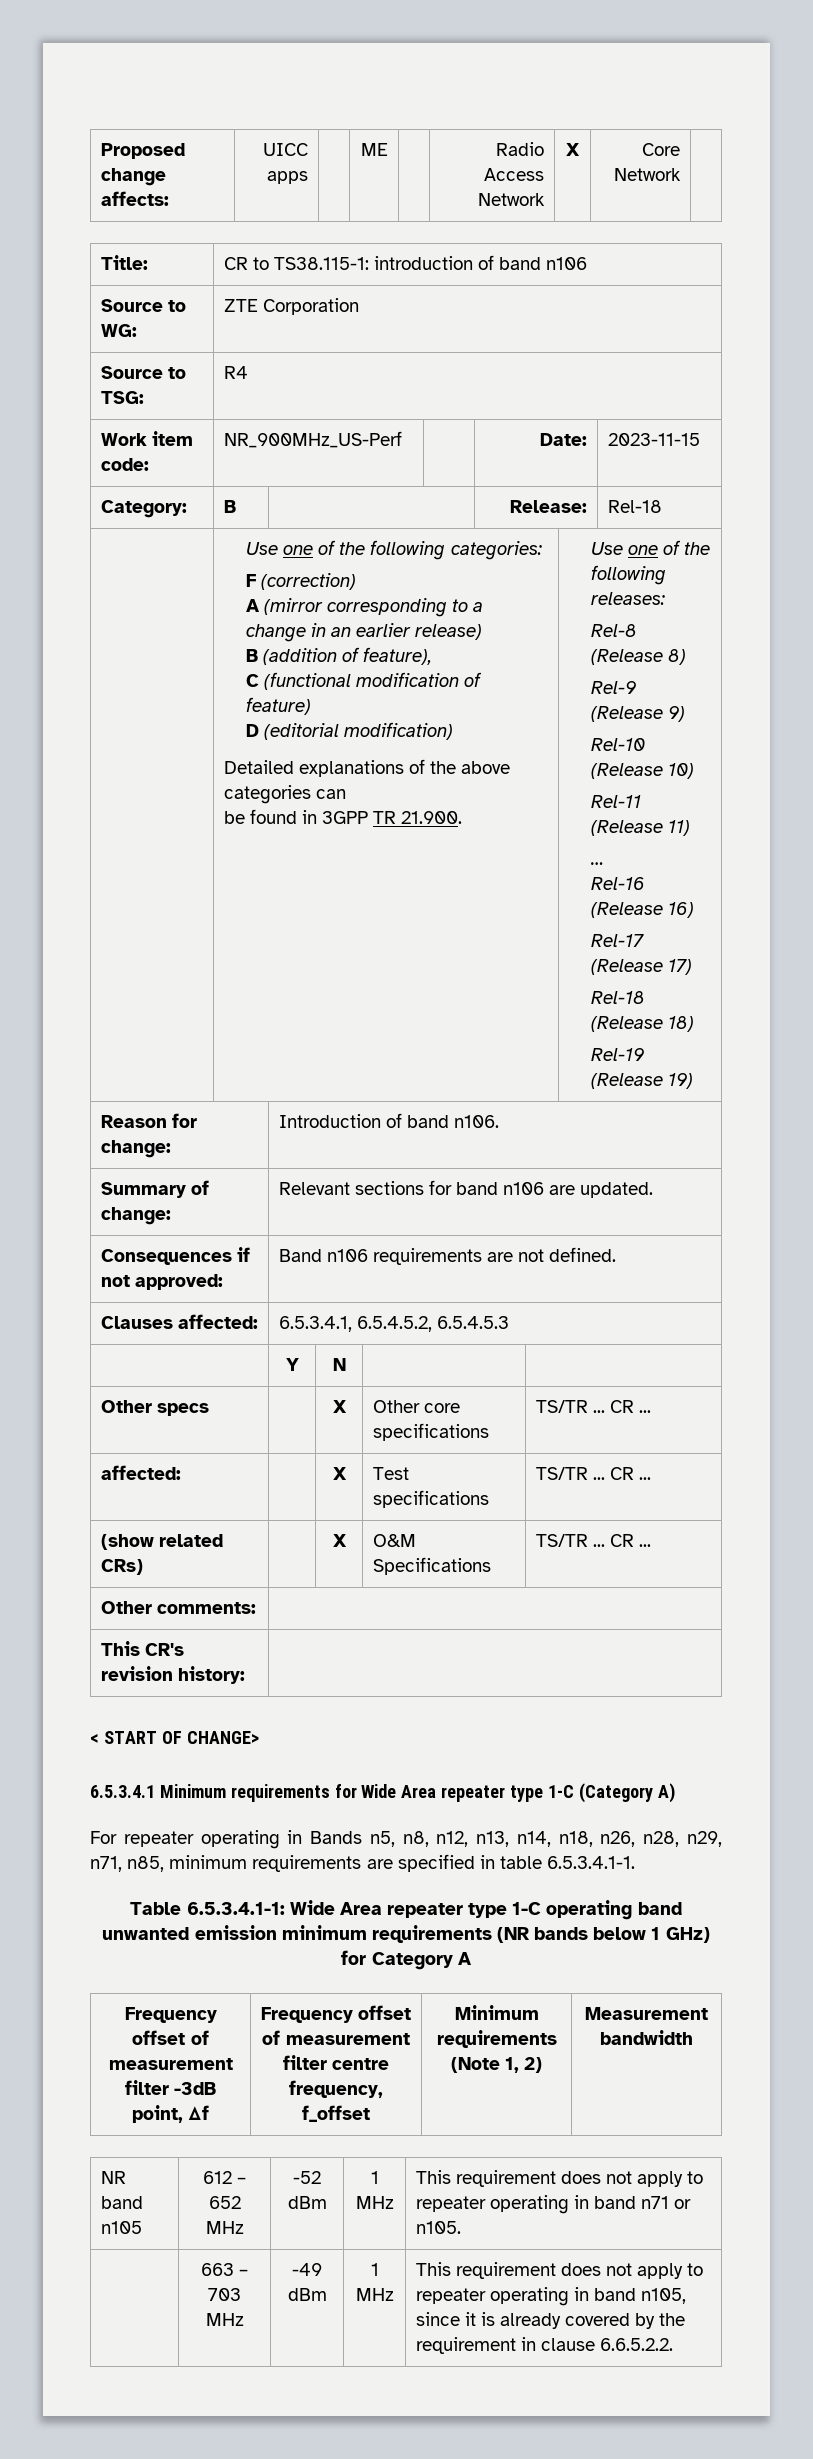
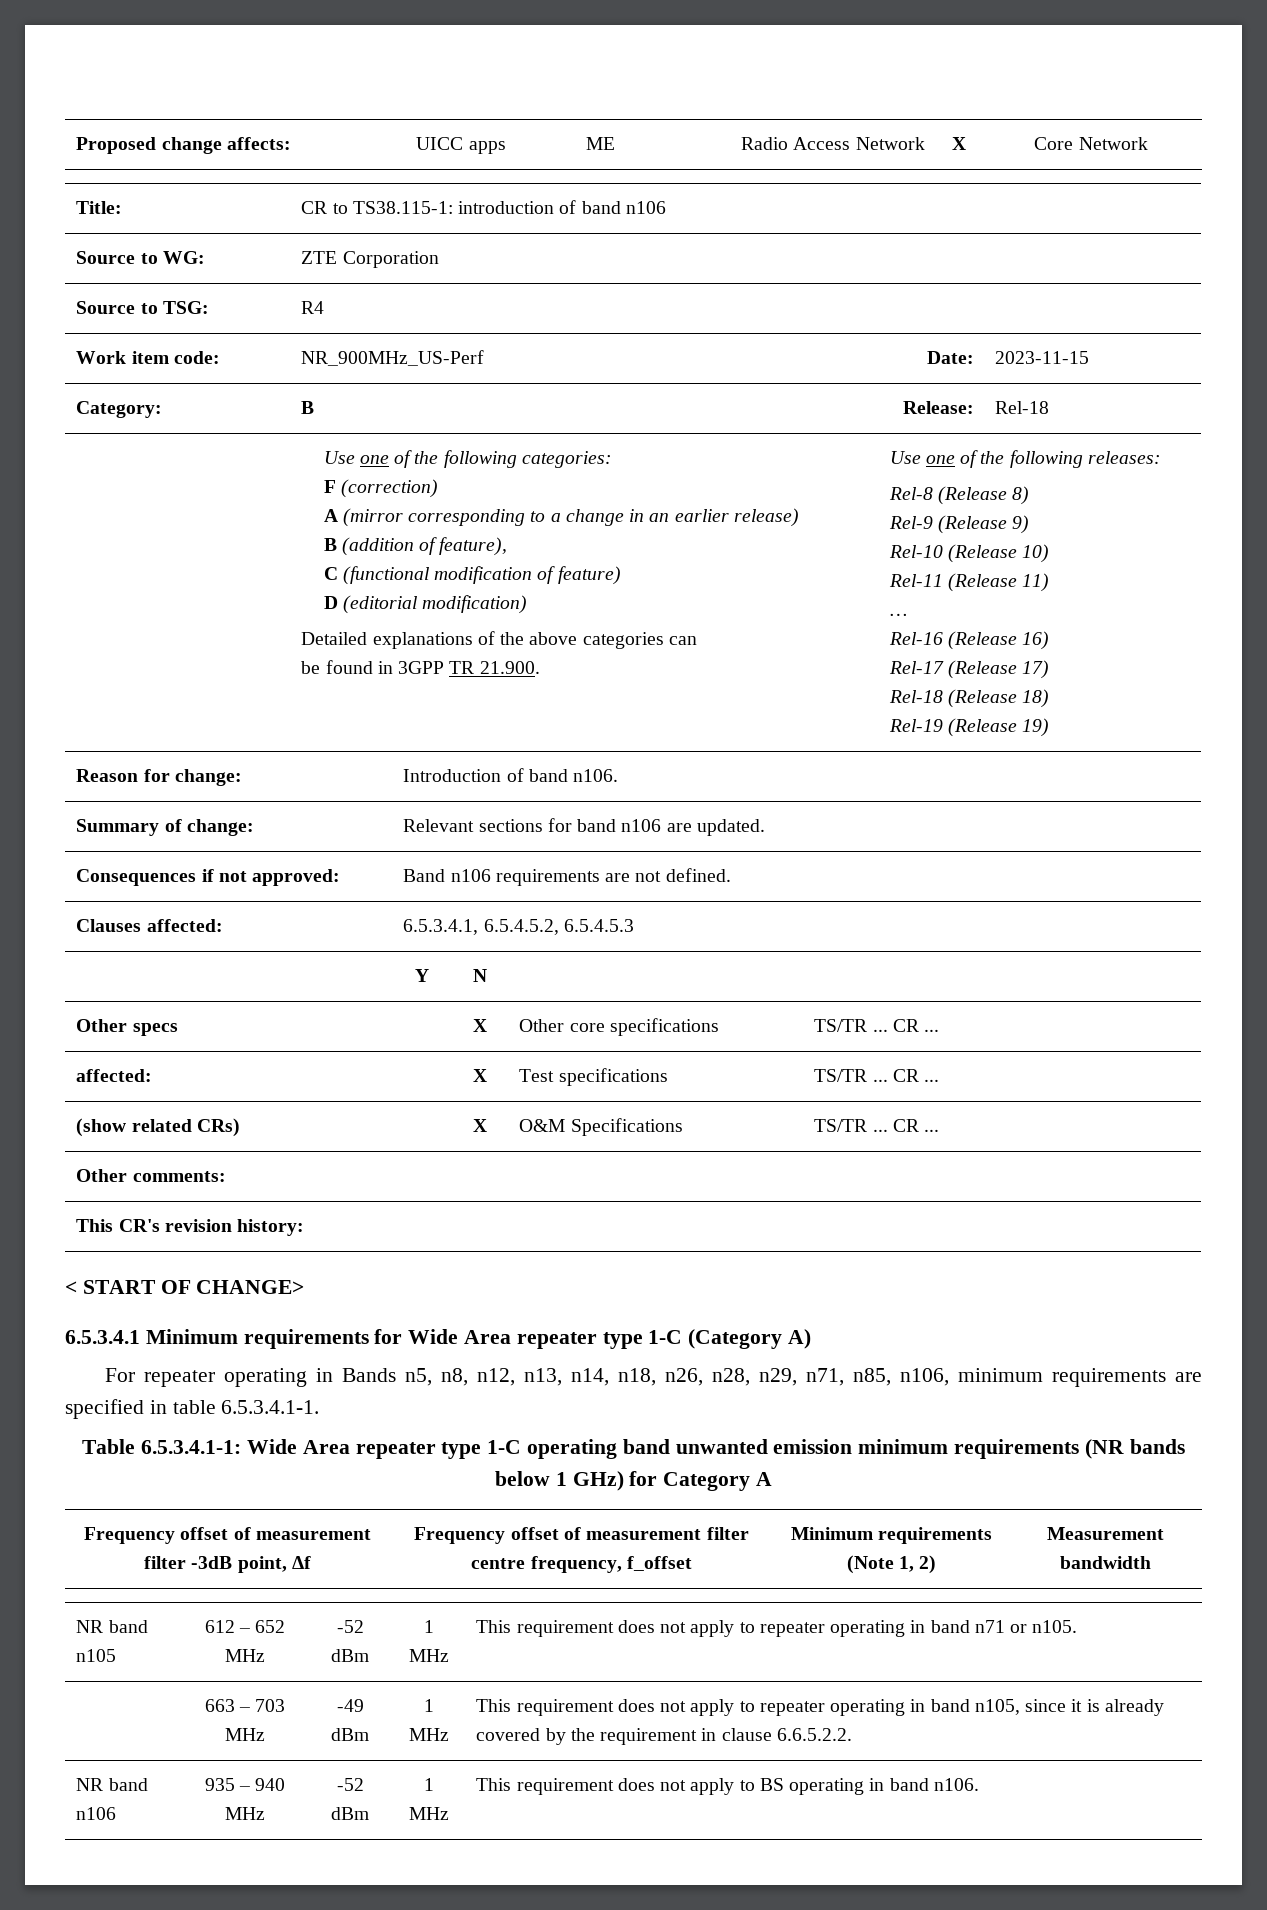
(165, 1864) none -> [900,1368,950,1386] n106,
(674, 2344) none -> [76,1778,148,1791] [76,1807,117,1820] [204,1778,286,1791] [225,1807,265,1820] [336,1778,364,1791] [331,1807,369,1820] [424,1778,434,1791] [409,1807,449,1820] [476,1778,979,1795] // NR band n106 | 935 – 940 MHz | -52 dBm | 1 MHz | This requirement does not apply to BS operating in band n106.

